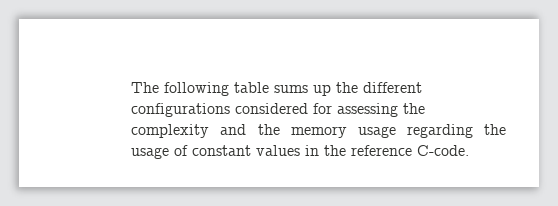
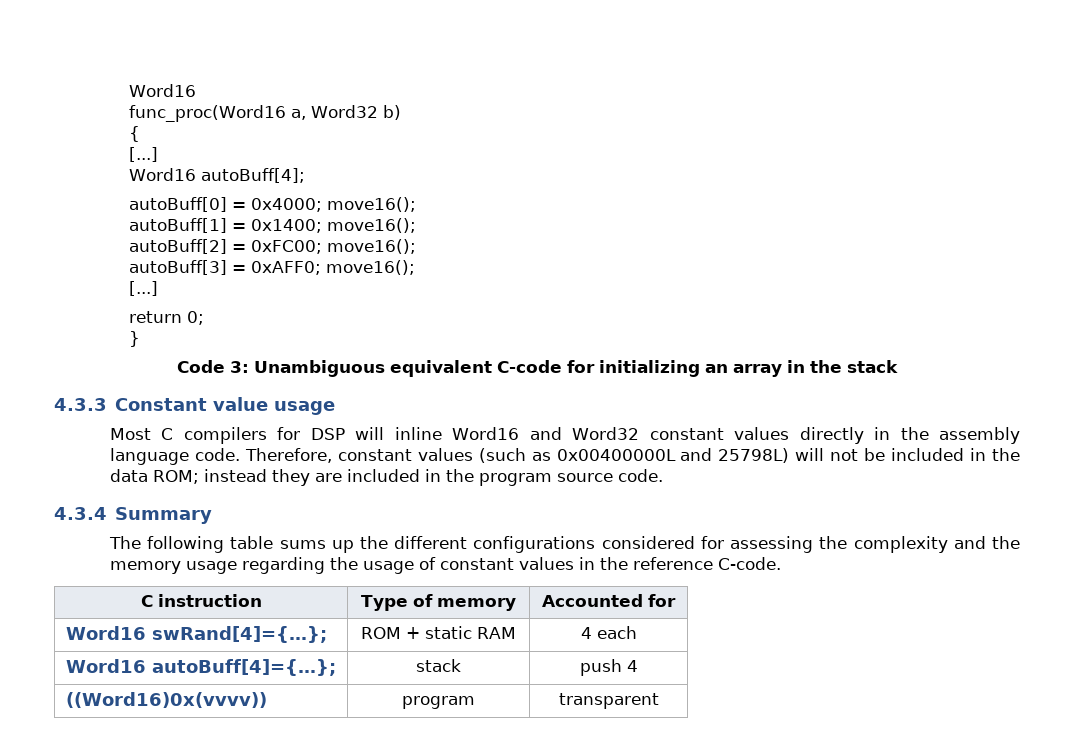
(131, 87) none -> [128,84,196,97] [128,105,401,122] [128,126,140,142] [128,147,158,162] [128,168,305,183] [128,197,416,212] [128,218,416,233] [128,239,416,254] [128,260,415,275] [128,281,158,296] [128,311,204,325] [128,331,140,347] [177,360,898,377] [54,397,336,415] [109,427,1020,444] [109,448,1021,465] [109,469,663,486] [54,507,213,524] Word16 // func_proc(Word16 a, Word32 b) // { // [...] // Word16 autoBuff[4]; // autoBuff[0] = 0x4000; move16(); // autoBuff[1] = 0x1400; move16(); // autoBuff[2] = 0xFC00; move16(); // autoBuff[3] = 0xAFF0; move16(); // [...] // return 0; // } // Code 3: Unambiguous equivalent C-code for initializing an array in the stack // 4.3.3 Constant value usage // Most C compilers for DSP will inline Word16 and Word32 constant values directly in the assembly language code. Therefore, constant values (such as 0x00400000L and 25798L) will not be included in the data ROM; instead they are included in the program source code. // 4.3.4 Summary //
(470, 150) none -> [140,594,262,607] [361,594,516,611] [542,594,676,607] [65,626,327,643] [361,626,516,639] [580,626,637,639] [65,659,336,676] [416,659,461,672] [579,659,638,676] [65,692,267,708] [402,696,475,709] [558,693,659,709] // C instruction | Type of memory | Accounted for // Word16 swRand[4]={…}; | ROM + static RAM | 4 each // Word16 autoBuff[4]={…}; | stack | push 4 // ((Word16)0x(vvvv)) | program | transparent

